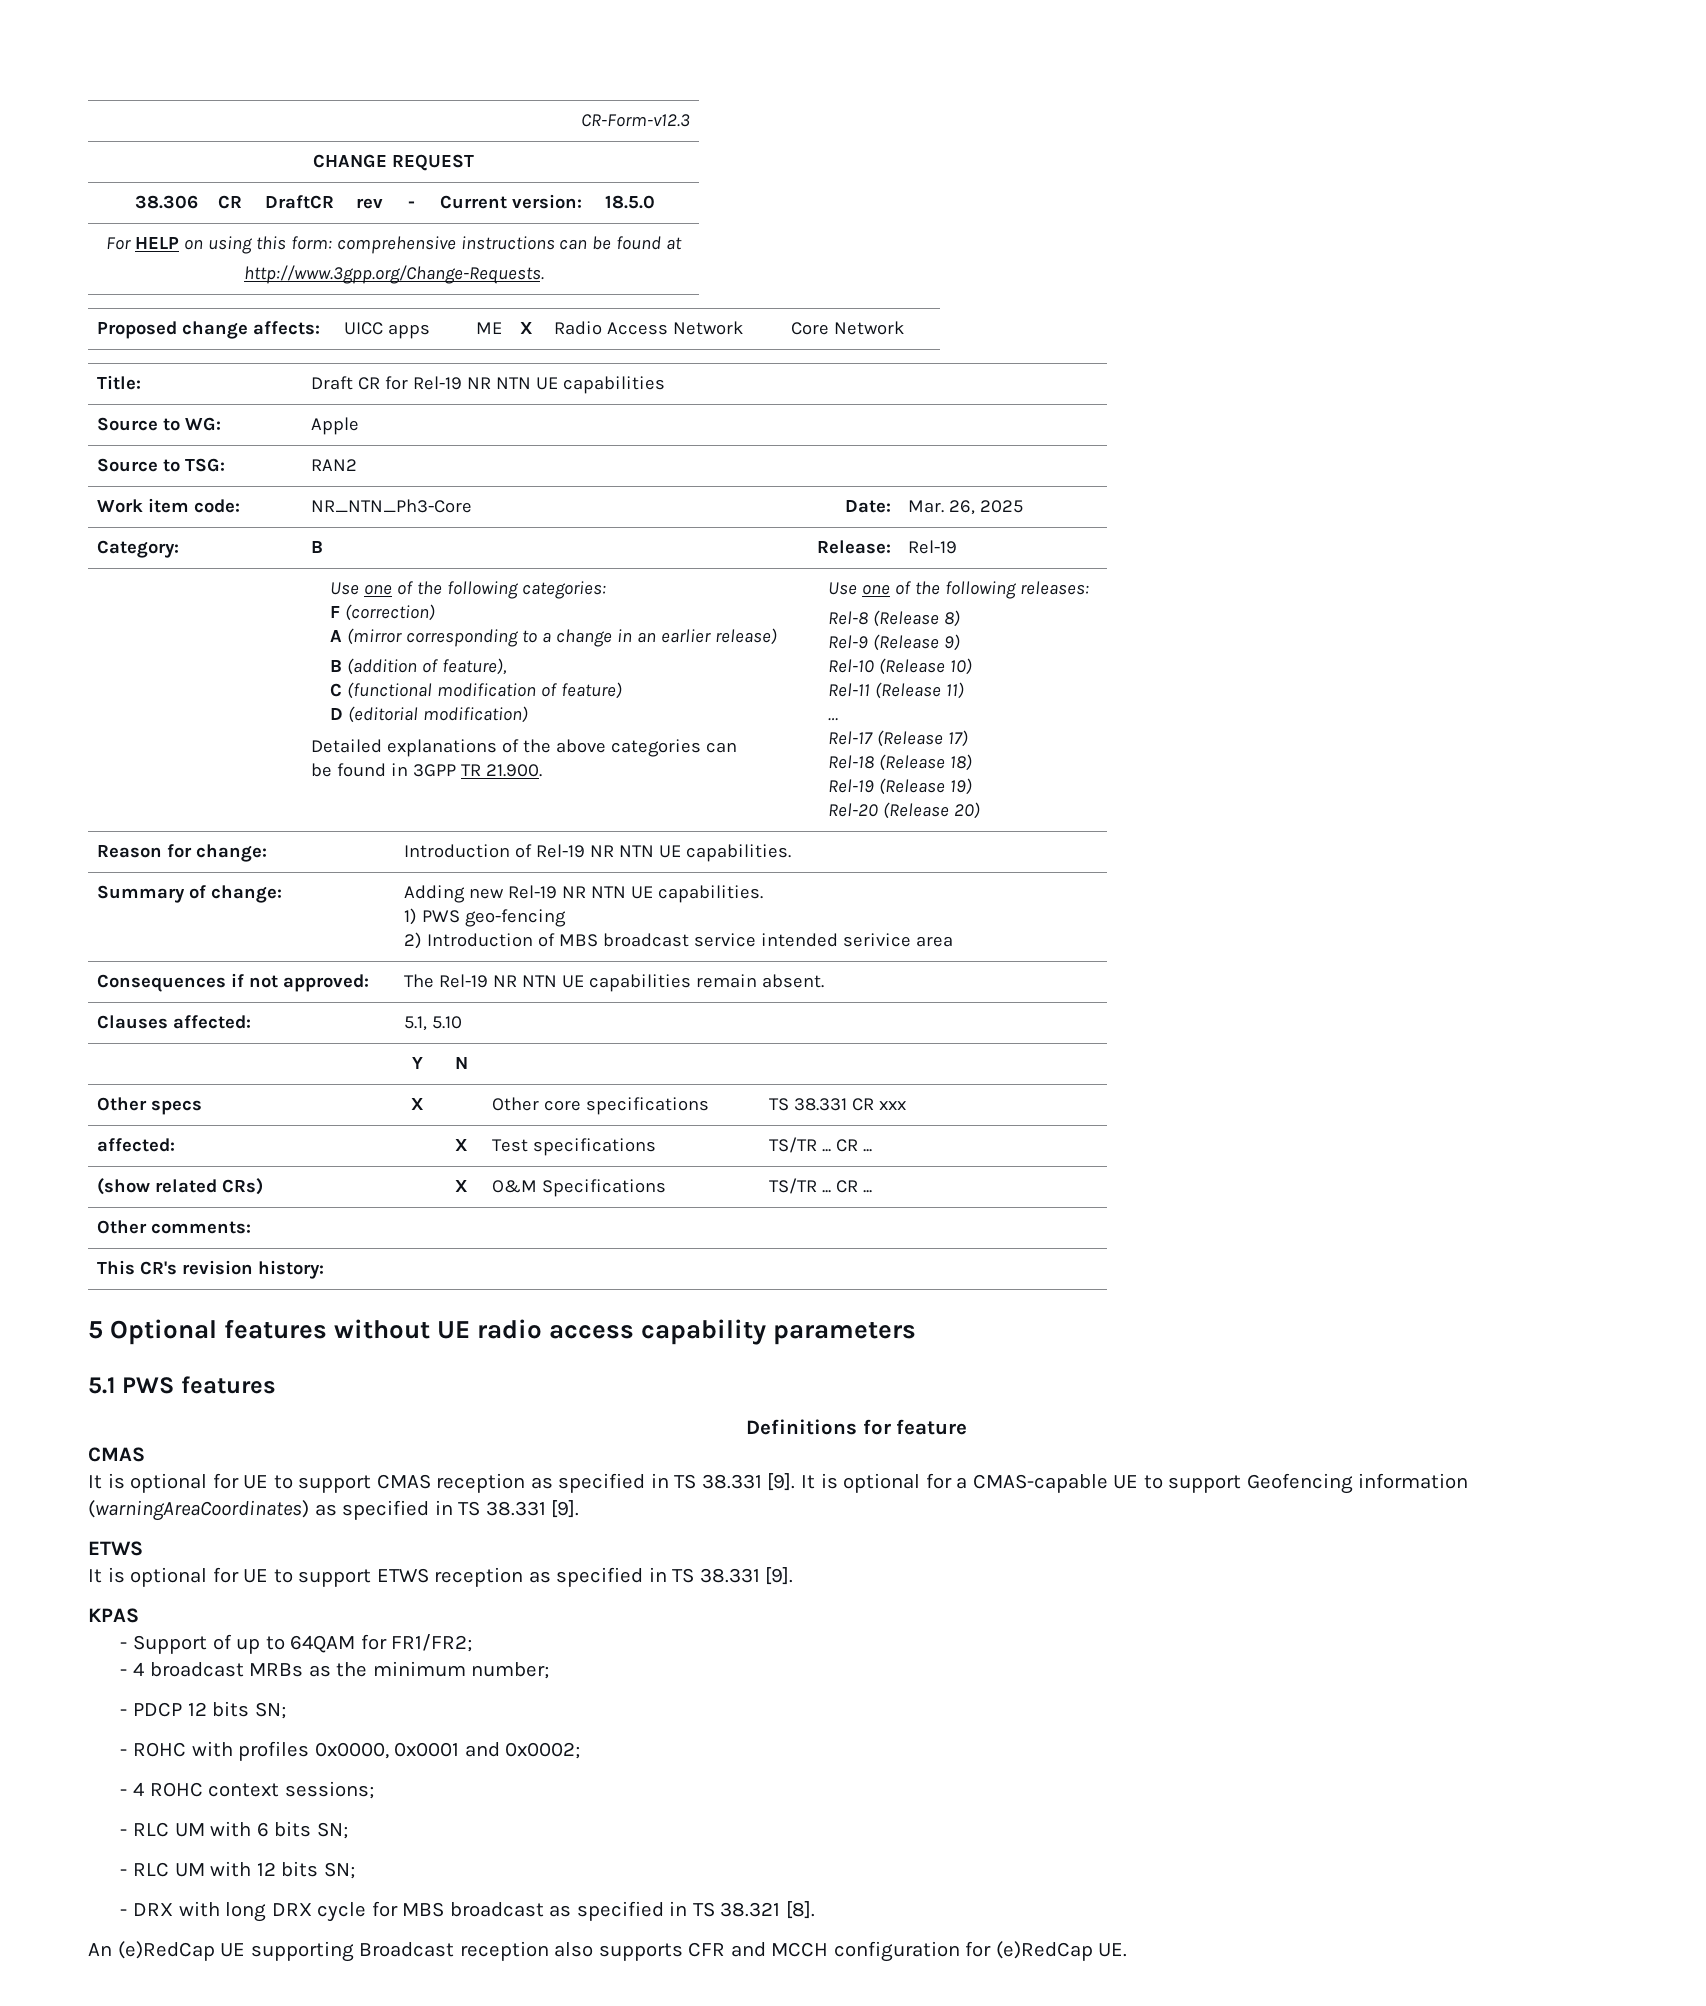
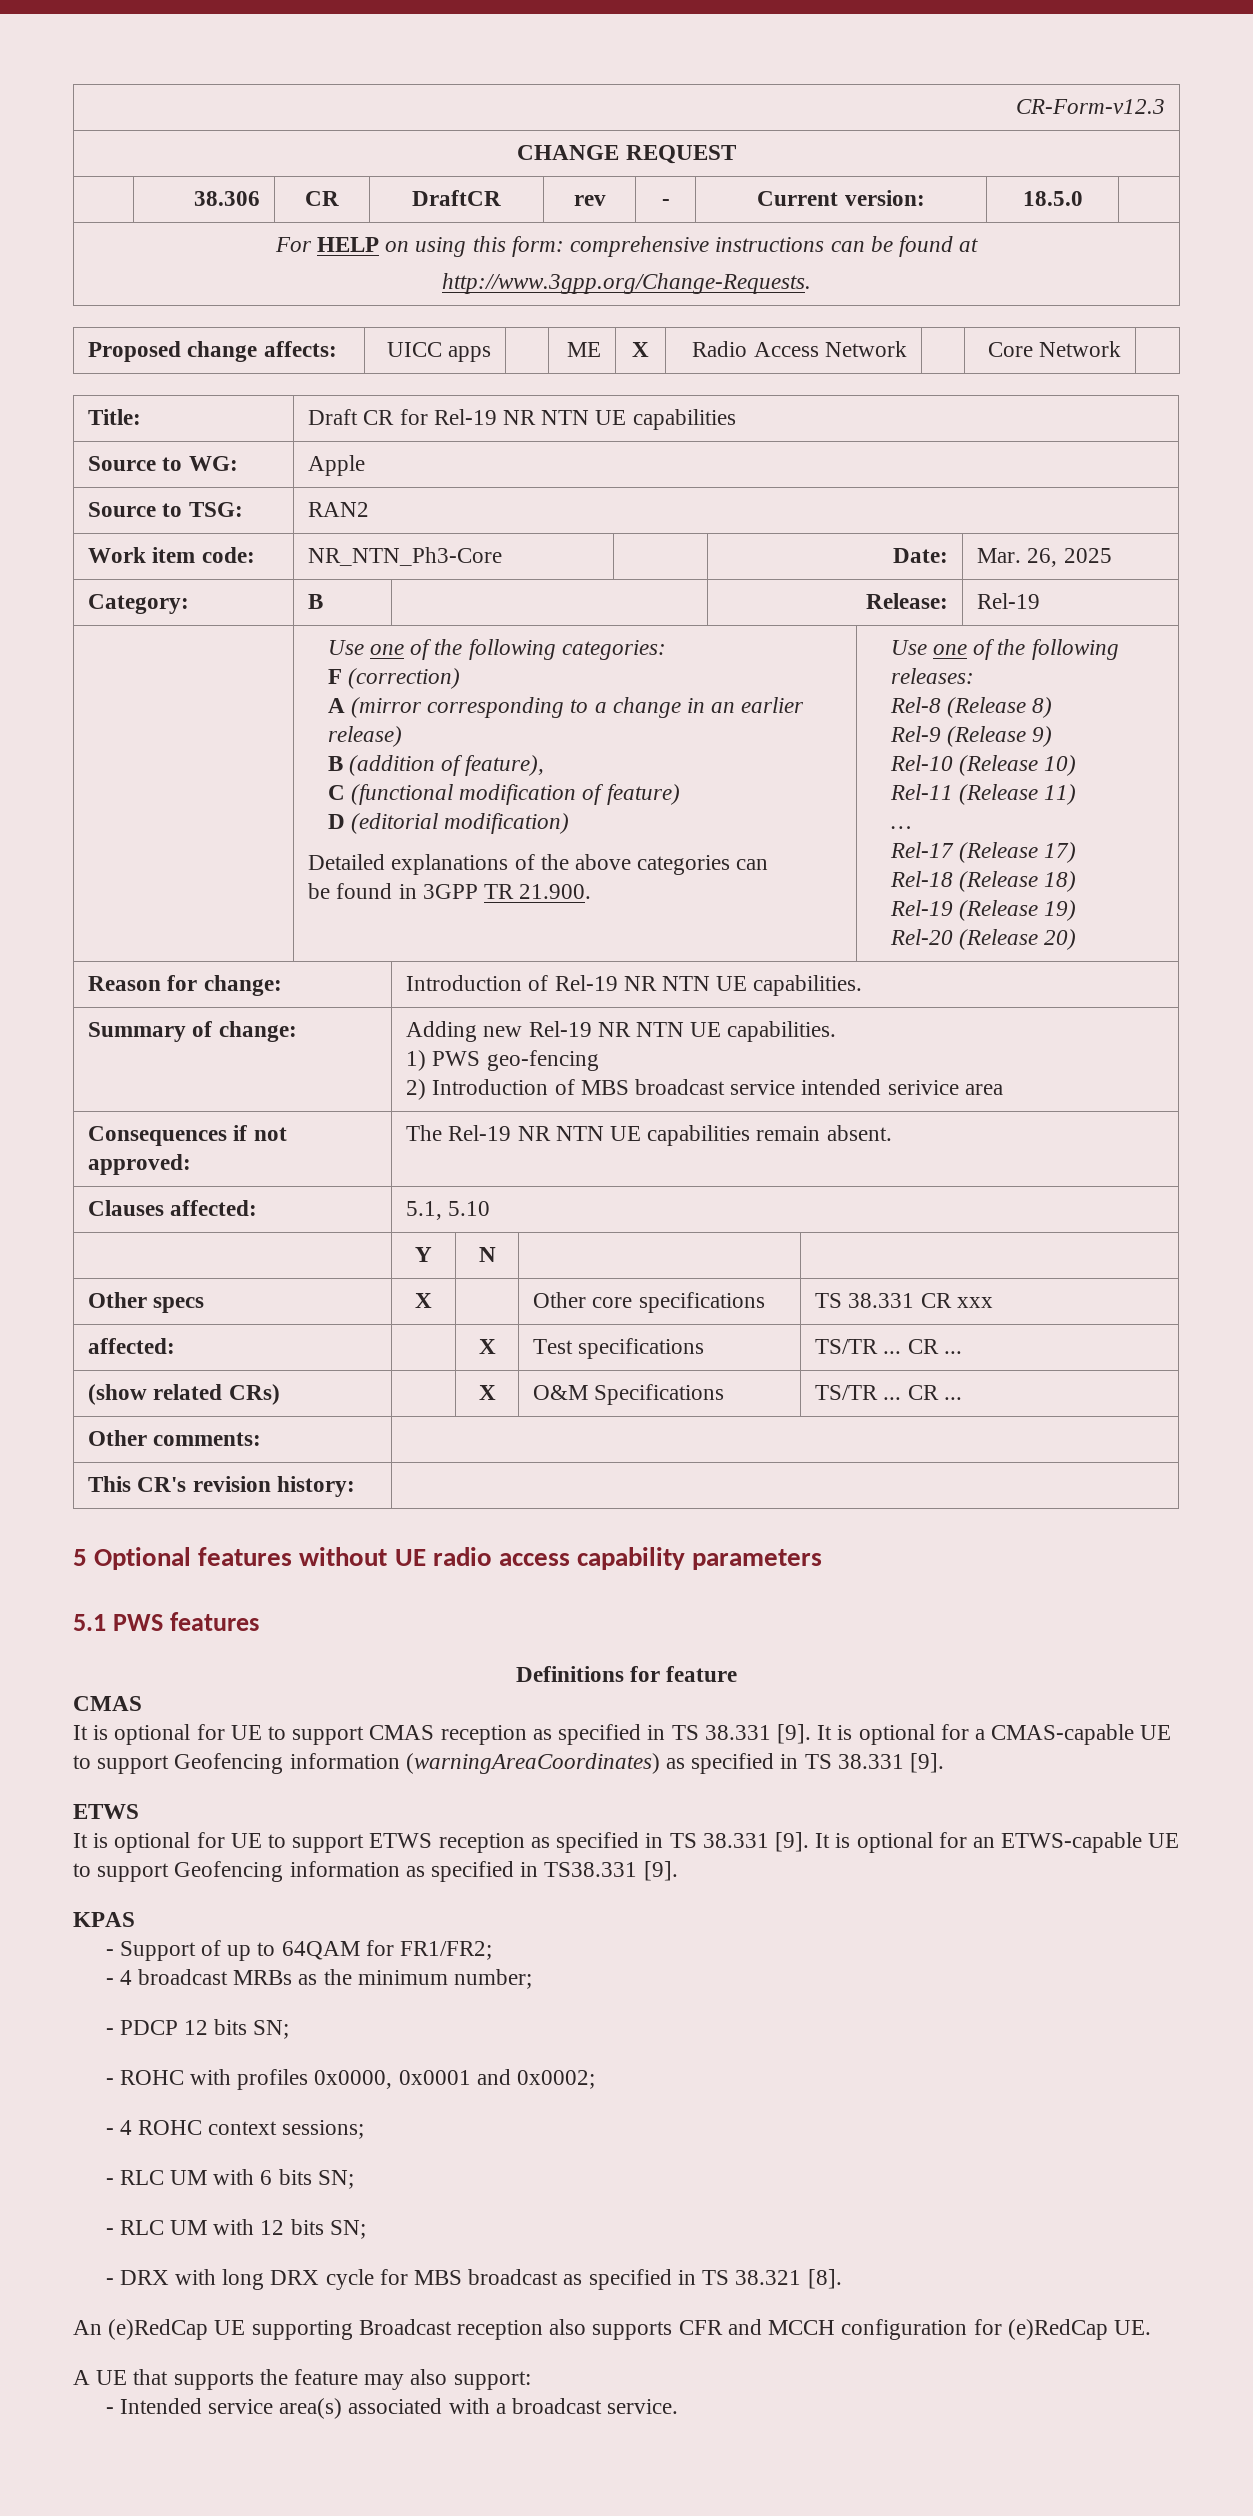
(794, 1576) none -> [815,1832,1180,1853] [73,1861,678,1882] It is optional for an ETWS-capable UE to support Geofencing information as specified in TS38.331 [9].
(1128, 1950) none -> [73,2369,531,2390] [105,2398,679,2419] // A UE that supports the feature may also support: // - Intended service area(s) associated with a broadcast service.

